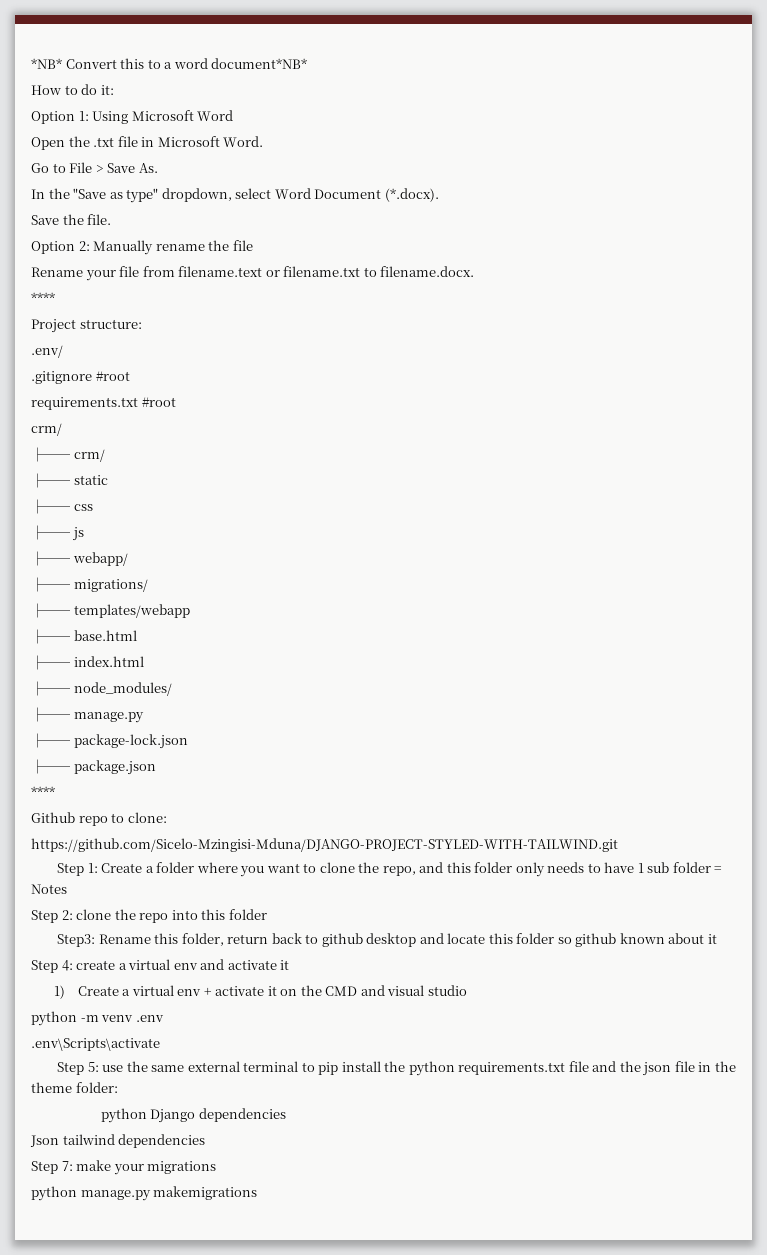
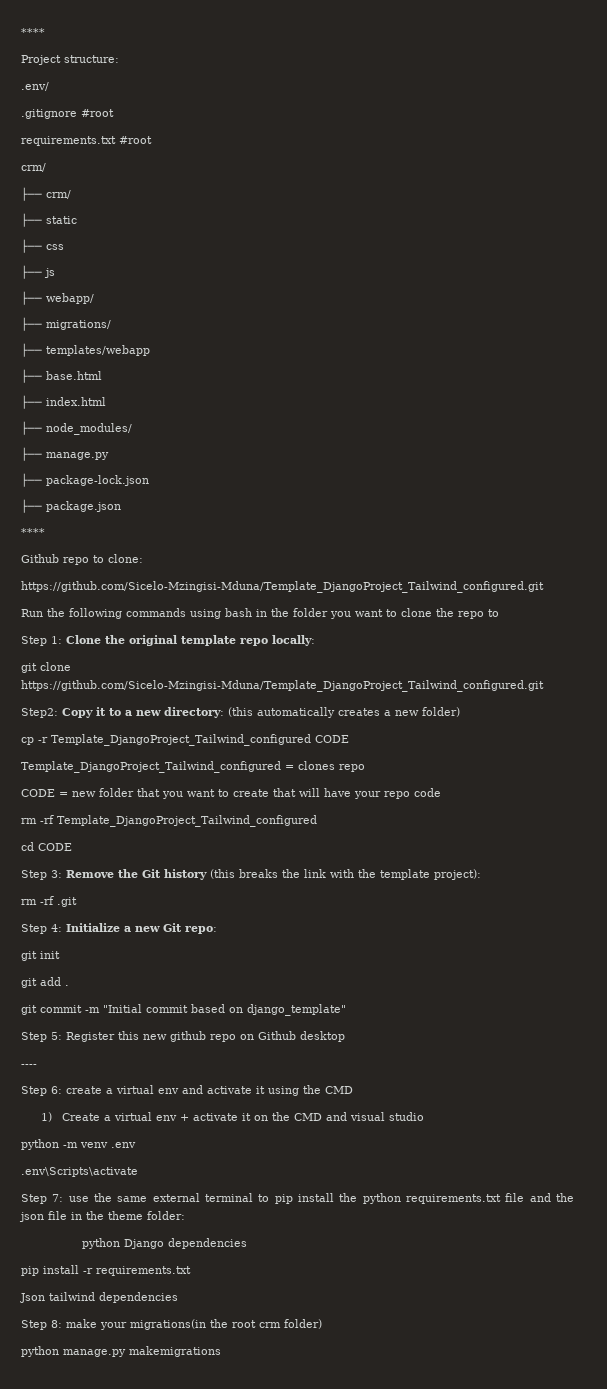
[31,58,308,69] [31,84,114,95] [31,110,234,124] [31,136,264,150] [31,162,158,173] [31,188,439,203] [31,214,112,225] [31,240,253,255] [31,266,475,281] *NB* Convert this to a word document*NB* // How to do it: // Option 1: Using Microsoft Word // Open the .txt file in Microsoft Word. // Go to File > Save As. // In the "Save as type" dropdown, select Word Document (*.docx). // Save the file. // Option 2: Manually rename the file // Rename your file from filename.text or filename.txt to filename.docx. // -> (21, 32) none
[31,838,618,852] [57,862,238,876] https://github.com/Sicelo-Mzingisi-Mduna/DJANGO-PROJECT-STYLED-WITH-TAILWIND.git // Step 1: Create a folder where -> [21,581,544,593] [21,608,328,619] https://github.com/Sicelo-Mzingisi-Mduna/Template_DjangoProject_Tailwind_configured.git // Run the following commands using bash in the folder
[382,862,723,877] [31,884,67,894] [31,909,267,923] [57,933,717,947] [31,960,73,973] repo, and this folder only needs to have 1 sub folder = Notes // Step 2: clone the repo into this folder // Step3: Rename this folder, return back to github desktop and locate this folder so github known about it // Step 4: -> [458,609,499,619] [21,635,315,646] [21,662,71,673] [21,680,544,692] [21,707,460,718] [21,734,349,746] [21,761,365,773] [21,788,441,799] [21,815,317,827] [21,842,72,851] [21,869,481,880] [21,896,77,907] [21,923,217,934] [21,951,60,961] [21,977,69,988] [21,1004,346,1016] [21,1031,345,1042] [21,1064,37,1067] [21,1086,62,1096] repo to // Step 1: Clone the original template repo locally: // git clone https://github.com/Sicelo-Mzingisi-Mduna/Template_DjangoProject_Tailwind_configured.git // Step2: Copy it to a new directory: (this automatically creates a new folder) // cp -r Template_DjangoProject_Tailwind_configured CODE // Template_DjangoProject_Tailwind_configured = clones repo // CODE = new folder that you want to create that will have your repo code // rm -rf Template_DjangoProject_Tailwind_configured // cd CODE // Step 3: Remove the Git history (this breaks the link with the template project): // rm -rf .git // Step 4: Initialize a new Git repo: // git init // git add . // git commit -m "Initial commit based on django_template" // Step 5: Register this new github repo on Github desktop // ---- // Step 6:
(290, 965) none -> [268,1085,353,1096] using the CMD
[87,1062,99,1072] 5: -> [52,1194,64,1202] 7:
(286, 1115) none -> [21,1265,191,1276] // pip install -r requirements.txt
[61,1161,73,1171] 7: -> [51,1320,62,1328] 8:
[147,1161,217,1174] migrations -> [130,1319,322,1330] migrations(in the root crm folder)

